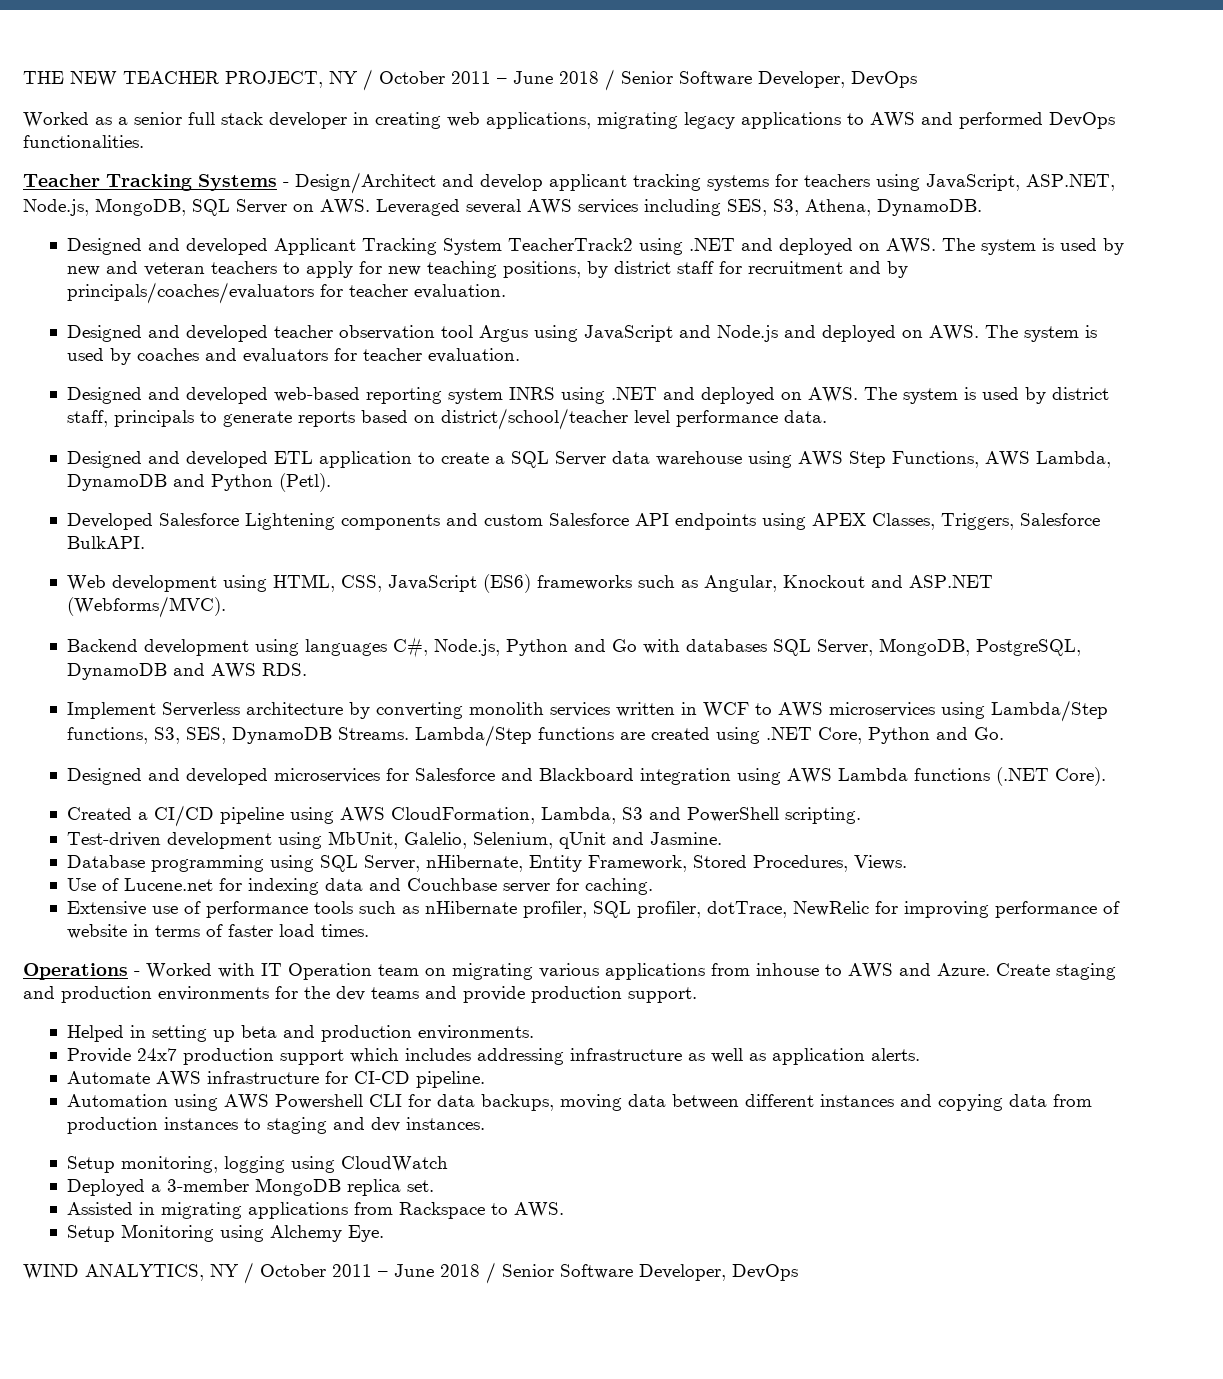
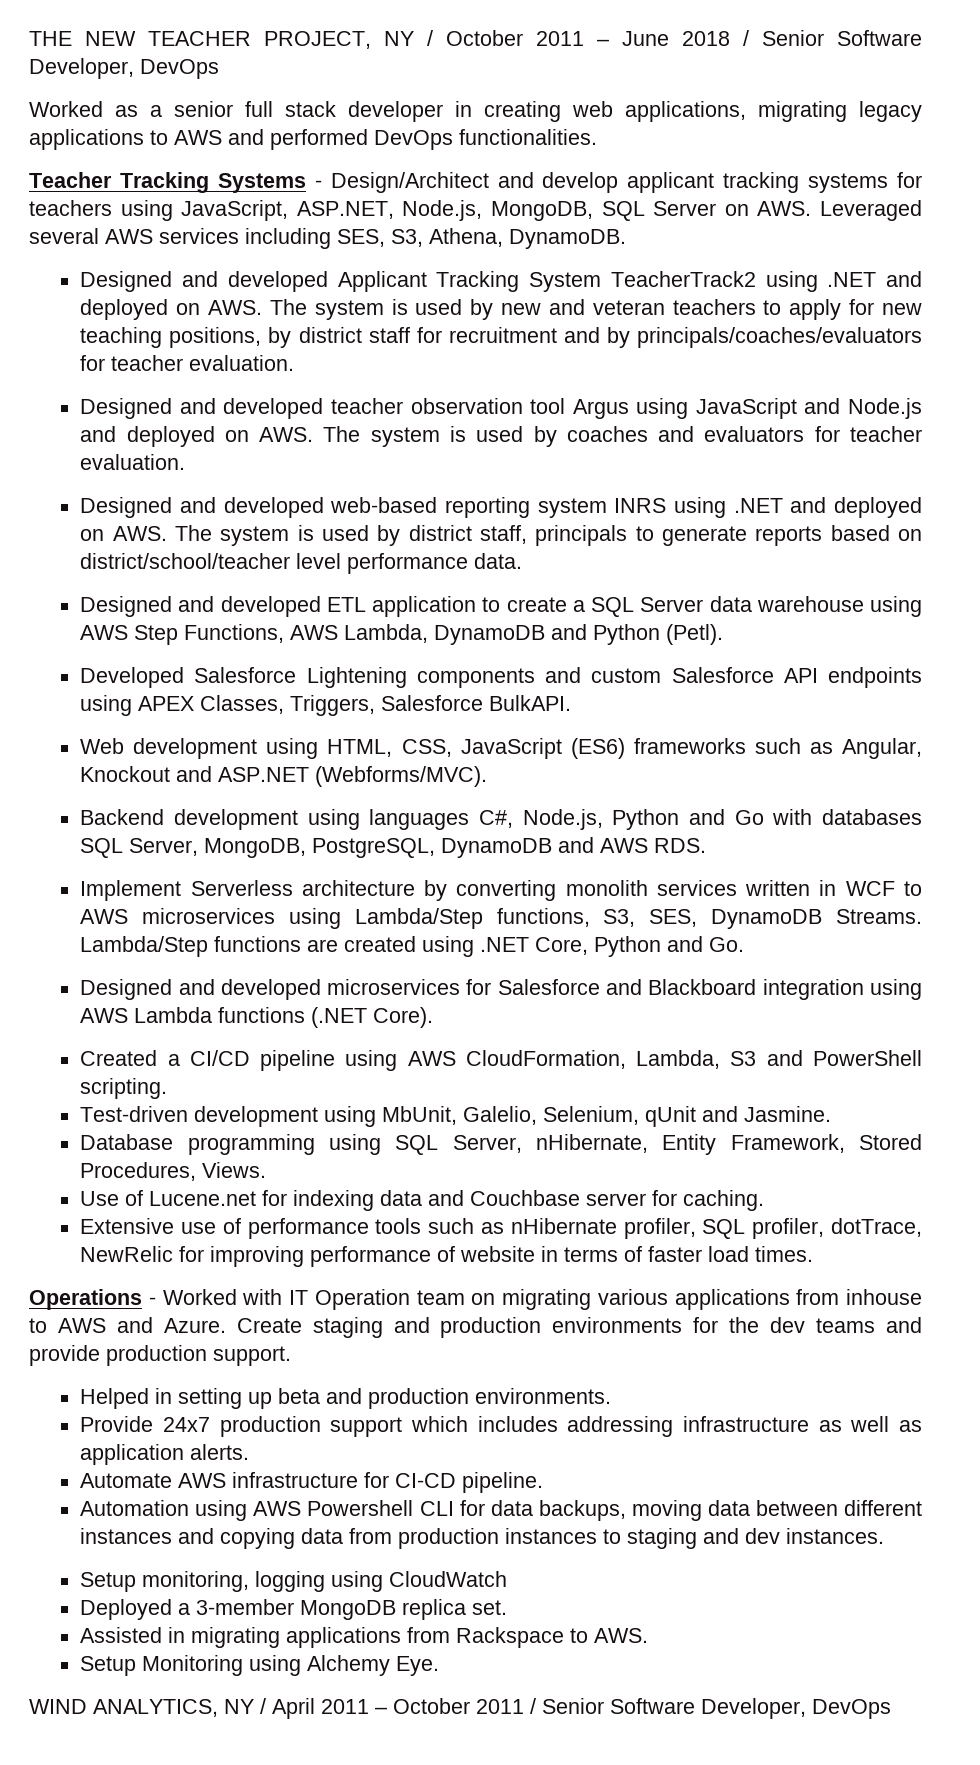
[260,1264,480,1277] October 2011 – June 2018 -> [272,1698,524,1719] April 2011 – October 2011

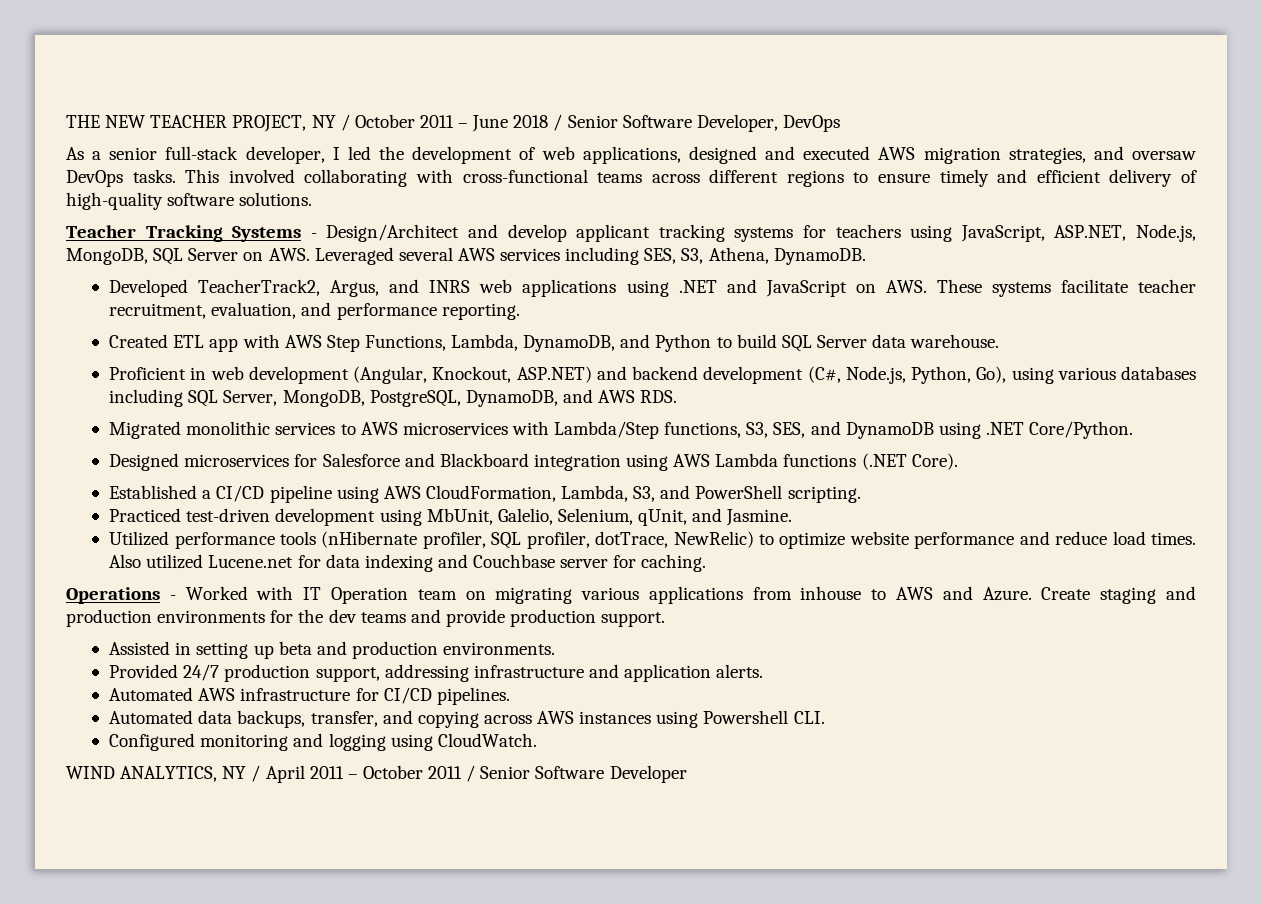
[29,101,922,122] [29,129,597,150] Worked as a senior full stack developer in creating web applications, migrating legacy applications to AWS and performed DevOps functionalities. -> [66,146,1196,164] [66,169,1197,187] [66,192,313,210] As a senior full-stack developer, I led the development of web applications, designed and executed AWS migration strategies, and oversaw DevOps tasks. This involved collaborating with cross-functional teams across different regions to ensure timely and efficient delivery of high-quality software solutions.
[80,271,923,292] [80,299,923,320] [80,327,923,348] [80,355,295,371] [80,398,922,419] [80,426,923,447] [80,454,186,470] [80,497,922,518] [80,525,923,546] [80,553,523,574] [80,596,922,617] [80,624,724,645] [80,667,922,688] [80,695,572,716] [80,738,922,759] [80,766,488,787] [80,809,922,830] Designed and developed Applicant Tracking System TeacherTrack2 using .NET and deployed on AWS. The system is used by new and veteran teachers to apply for new teaching positions, by district staff for recruitment and by principals/coaches/evaluators for teacher evaluation. // Designed and developed teacher observation tool Argus using JavaScript and Node.js and deployed on AWS. The system is used by coaches and evaluators for teacher evaluation. // Designed and developed web-based reporting system INRS using .NET and deployed on AWS. The system is used by district staff, principals to generate reports based on district/school/teacher level performance data. // Designed and developed ETL application to create a SQL Server data warehouse using AWS Step Functions, AWS Lambda, DynamoDB and Python (Petl). // Developed Salesforce Lightening components and custom Salesforce API endpoints using APEX Classes, Triggers, Salesforce BulkAPI. // Web development using HTML, CSS, JavaScript (ES6) frameworks such as Angular, Knockout and ASP.NET (Webforms/MVC). // Backend development using languages C#, Node.js, Python and Go with databases -> [109,279,1196,297] [109,302,520,320] [109,334,1000,352] [109,366,1196,384] [109,389,184,407] Developed TeacherTrack2, Argus, and INRS web applications using .NET and JavaScript on AWS. These systems facilitate teacher recruitment, evaluation, and performance reporting. // Created ETL app with AWS Step Functions, Lambda, DynamoDB, and Python to build SQL Server data warehouse. // Proficient in web development (Angular, Knockout, ASP.NET) and backend development (C#, Node.js, Python, Go), using various databases including
[441,838,553,858] DynamoDB -> [465,390,558,407] DynamoDB,
[80,880,895,901] Implement Serverless architecture by converting monolith services written in WCF -> [109,421,336,439] Migrated monolithic services
[288,908,341,929] using -> [511,421,549,435] with
[711,909,922,929] [80,936,745,957] [80,979,321,1000] DynamoDB Streams. Lambda/Step functions are created using .NET Core, Python and Go. // Designed and developed -> [810,421,1134,439] [109,453,180,471] and DynamoDB using .NET Core/Python. // Designed
[80,1050,158,1066] Created -> [109,485,198,499] Established
[730,1051,757,1066] S3 -> [633,486,656,502] S3,
[80,1106,189,1122] Test-driven -> [109,508,271,522] Practiced test-driven
[645,1106,697,1127] qUnit -> [638,509,688,526] qUnit,
[80,1134,923,1155] [80,1162,267,1181] [80,1190,423,1211] Database programming using SQL Server, nHibernate, Entity Framework, Stored Procedures, Views. // Use of Lucene.net for indexing data -> [109,531,1197,549] [109,554,433,572] Utilized performance tools (nHibernate profiler, SQL profiler, dotTrace, NewRelic) to optimize website performance and reduce load times. Also utilized Lucene.net for data indexing
[80,1218,922,1239] [80,1246,814,1267] // Extensive use of performance tools such as nHibernate profiler, SQL profiler, dotTrace, NewRelic for improving performance of website in terms of faster load times. -> (707, 563) none
[80,1388,150,1409] Helped -> [109,641,171,655] Assisted
[80,1416,922,1437] Provide 24x7 production support which includes addressing infrastructure as well as -> [109,664,619,682] Provided 24/7 production support, addressing infrastructure and
[80,1473,173,1488] Automate -> [109,687,194,701] Automated
[395,1472,544,1493] [80,1500,922,1521] [80,1528,885,1549] [80,1571,508,1592] [80,1599,508,1620] [80,1627,649,1648] [80,1655,440,1676] CI-CD pipeline. // Automation using AWS Powershell CLI for data backups, moving data between different instances and copying data from production instances to staging and dev instances. // Setup monitoring, logging using CloudWatch // Deployed a 3-member MongoDB replica set. // Assisted in migrating applications from Rackspace to AWS. // Setup Monitoring using Alchemy Eye. -> [383,687,510,705] [109,710,825,728] [109,733,537,751] CI/CD pipelines. // Automated data backups, transfer, and copying across AWS instances using Powershell CLI. // Configured monitoring and logging using CloudWatch.
[701,1698,891,1719] Developer, DevOps -> [609,765,687,783] Developer

